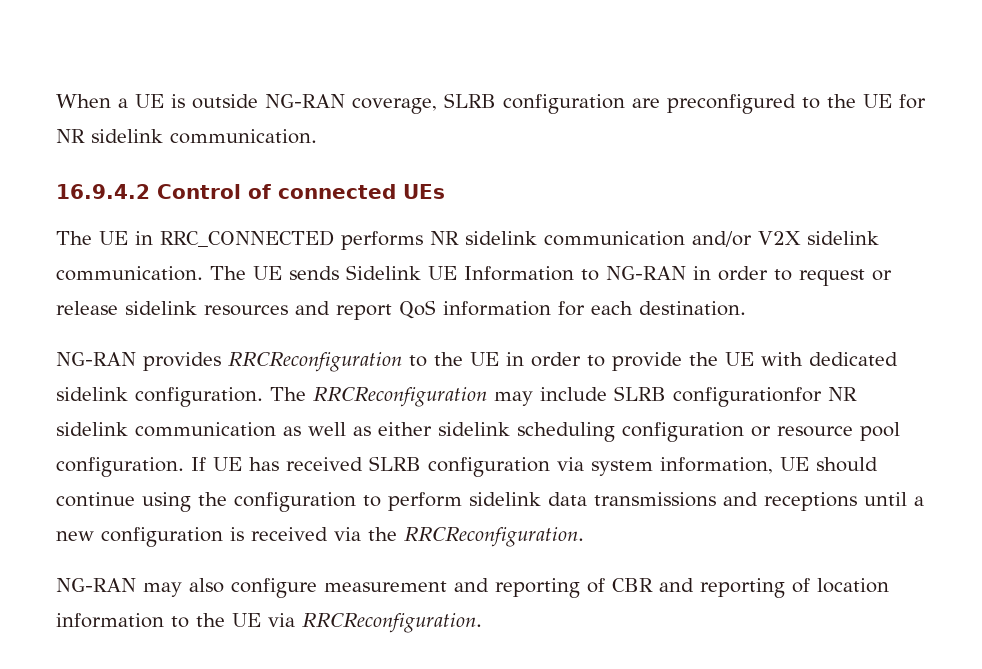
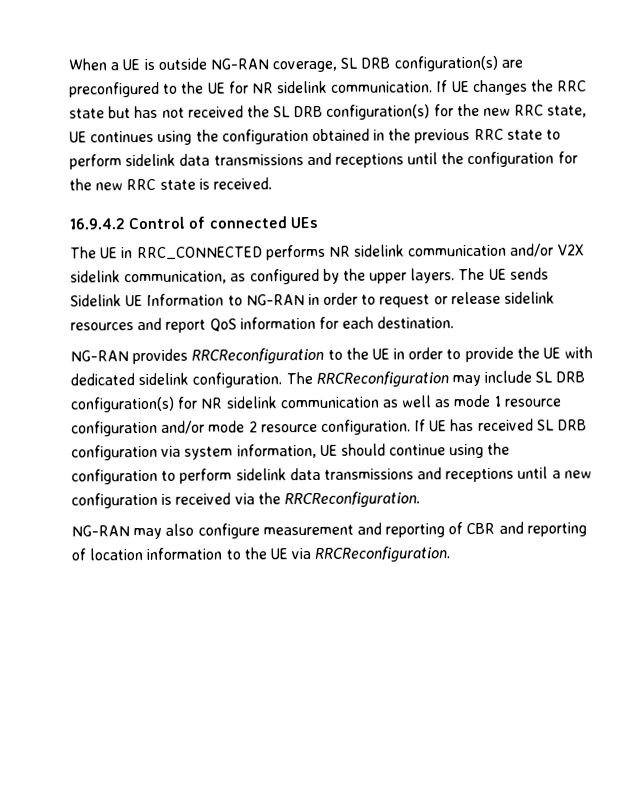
[444,93,625,114] SLRB configuration -> [340,55,498,72] SL DRB configuration(s)
(317, 136) none -> [436,79,588,96] [69,103,588,120] [69,128,562,145] [69,151,578,170] [69,177,272,191] If UE changes the RRC state but has not received the SL DRB configuration(s) for the new RRC state, UE continues using the configuration obtained in the previous RRC state to perform sidelink data transmissions and receptions until the configuration for the new RRC state is received.
[56,266,203,281] communication. -> [124,268,456,285] communication, as configured by the upper layers.
[614,386,822,407] SLRB configurationfor -> [535,371,586,383] [70,396,199,413] SL DRB configuration(s) for
[378,422,900,442] either sidelink scheduling configuration or resource pool -> [453,394,562,408] [71,420,318,437] mode 1 resource configuration and/or mode 2 resource
[369,456,421,471] SLRB -> [536,419,588,431] SL DRB

